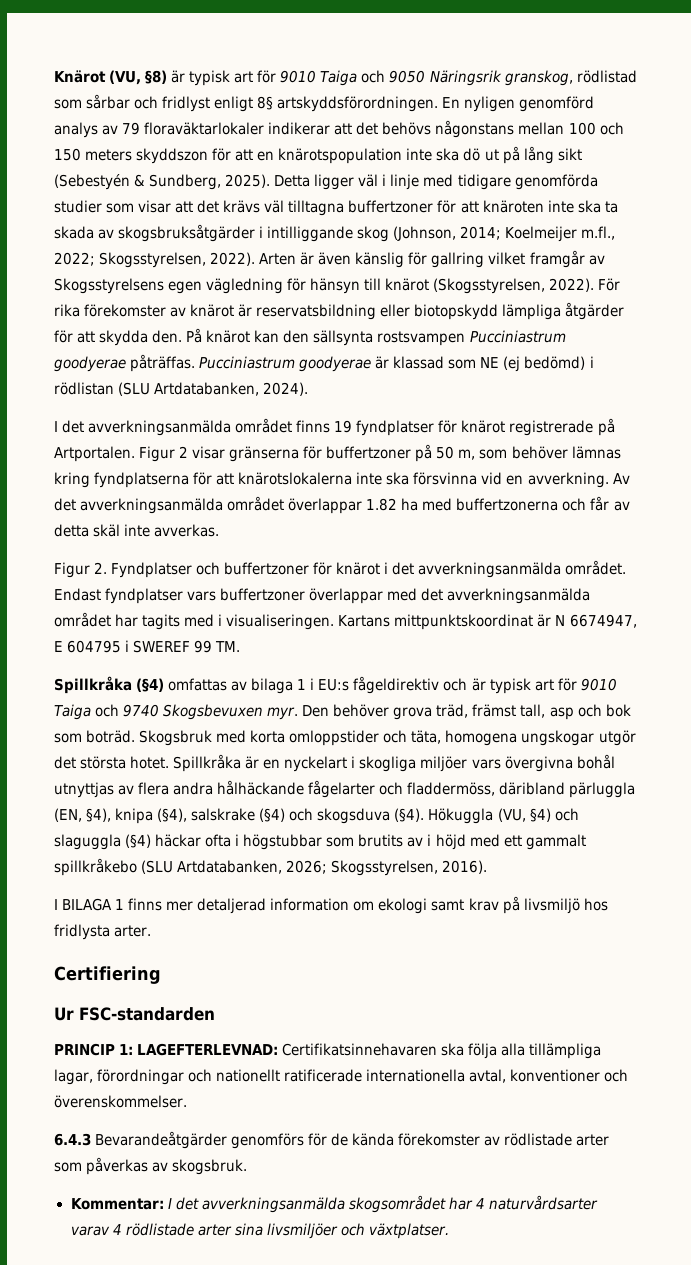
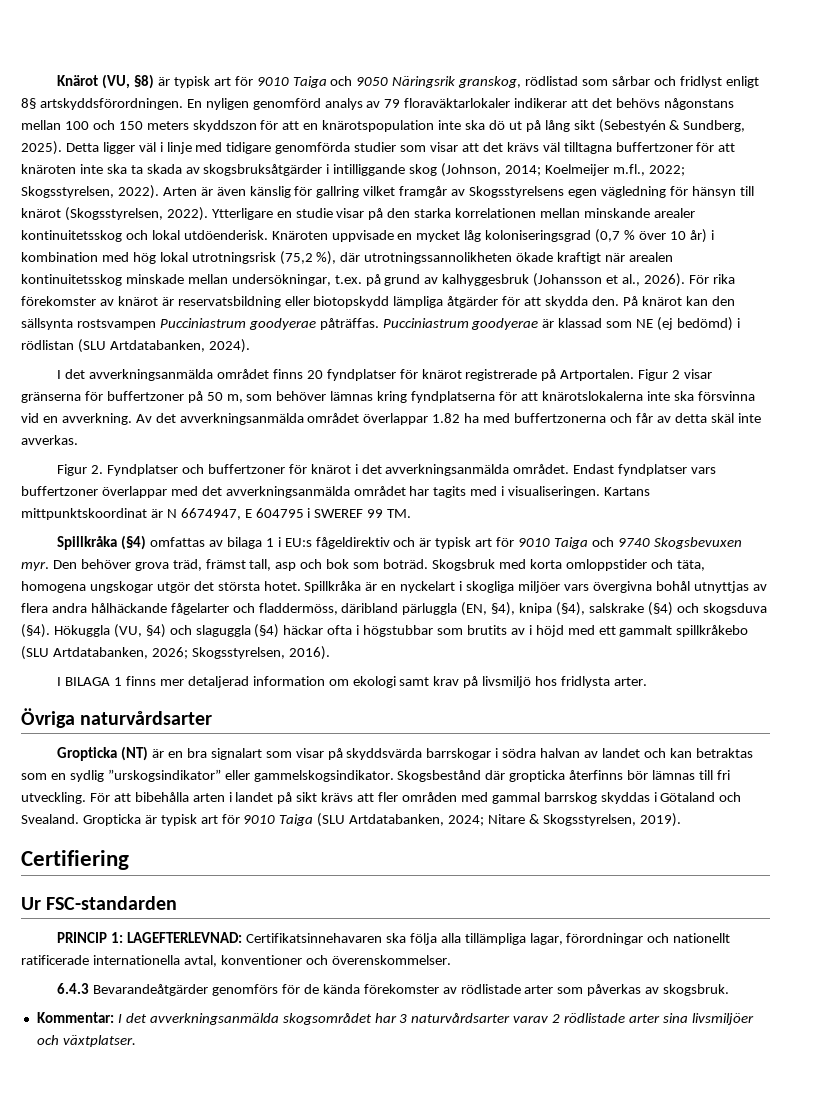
(595, 285) none -> [211,208,695,220] [21,229,714,243] [21,251,673,265] [21,273,685,287] Ytterligare en studie visar på den starka korrelationen mellan minskande arealer kontinuitetsskog och lokal utdöenderisk. Knäroten uppvisade en mycket låg koloniseringsgrad (0,7 % över 10 år) i kombination med hög lokal utrotningsrisk (75,2 %), där utrotningssannolikheten ökade kraftigt när arealen kontinuitetsskog minskade mellan undersökningar, t.ex. på grund av kalhyggesbruk (Johansson et al., 2026).
[334,420,353,433] 19 -> [306,370,323,379] 20
(152, 931) none -> [21,708,213,728] [57,746,753,761] [21,769,730,782] [21,792,742,804] [21,813,681,827] // Övriga naturvårdsarter // Gropticka (NT) är en bra signalart som visar på skyddsvärda barrskogar i södra halvan av landet och kan betraktas som en sydlig ”urskogsindikator” eller gammelskogsindikator. Skogsbestånd där gropticka återfinns bör lämnas till fri utveckling. För att bibehålla arten i landet på sikt krävs att fler områden med gammal barrskog skyddas i Götaland och Svealand. Gropticka är typisk art för 9010 Taiga (SLU Artdatabanken, 2024; Nitare & Skogsstyrelsen, 2019).
[475,1198,485,1209] 4 -> [399,1014,408,1023] 3
[112,1224,122,1235] 4 -> [552,1014,561,1023] 2

